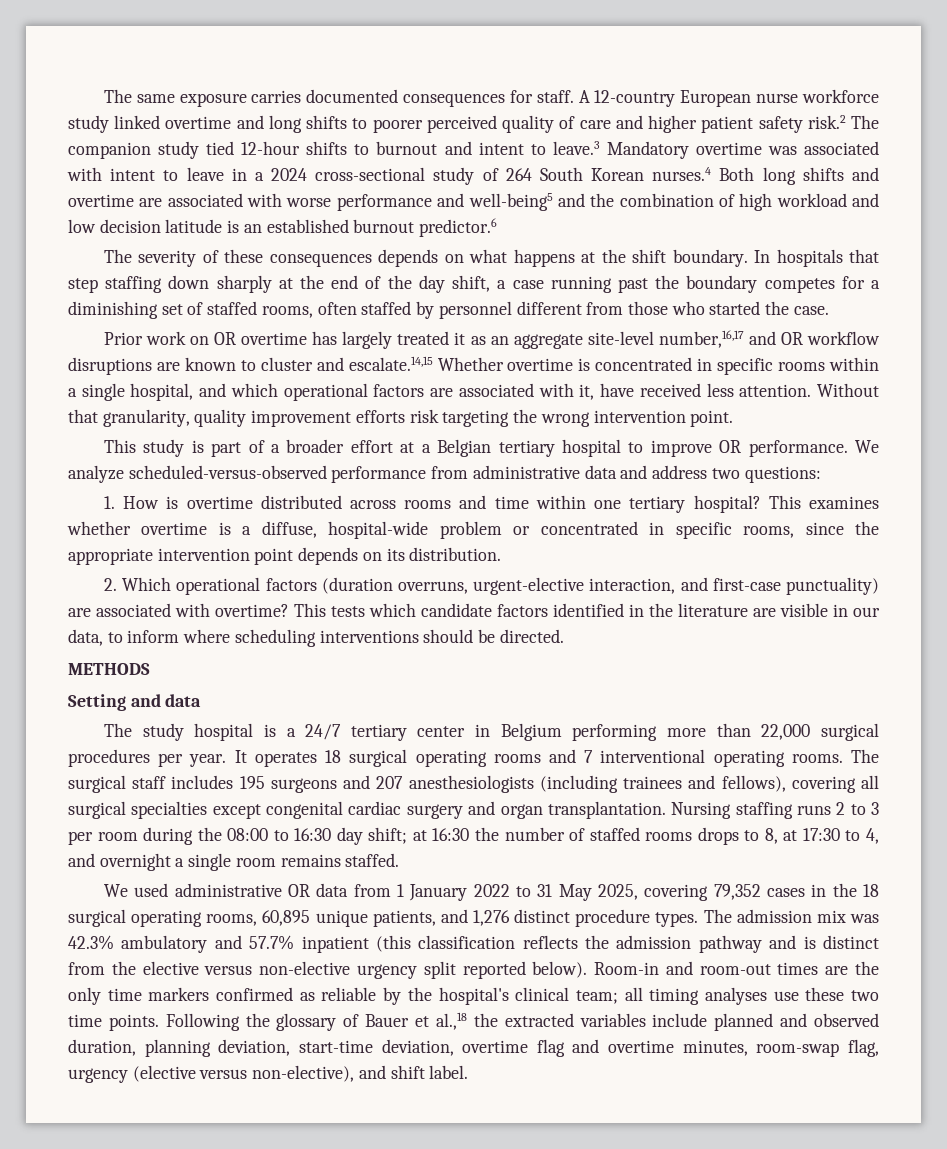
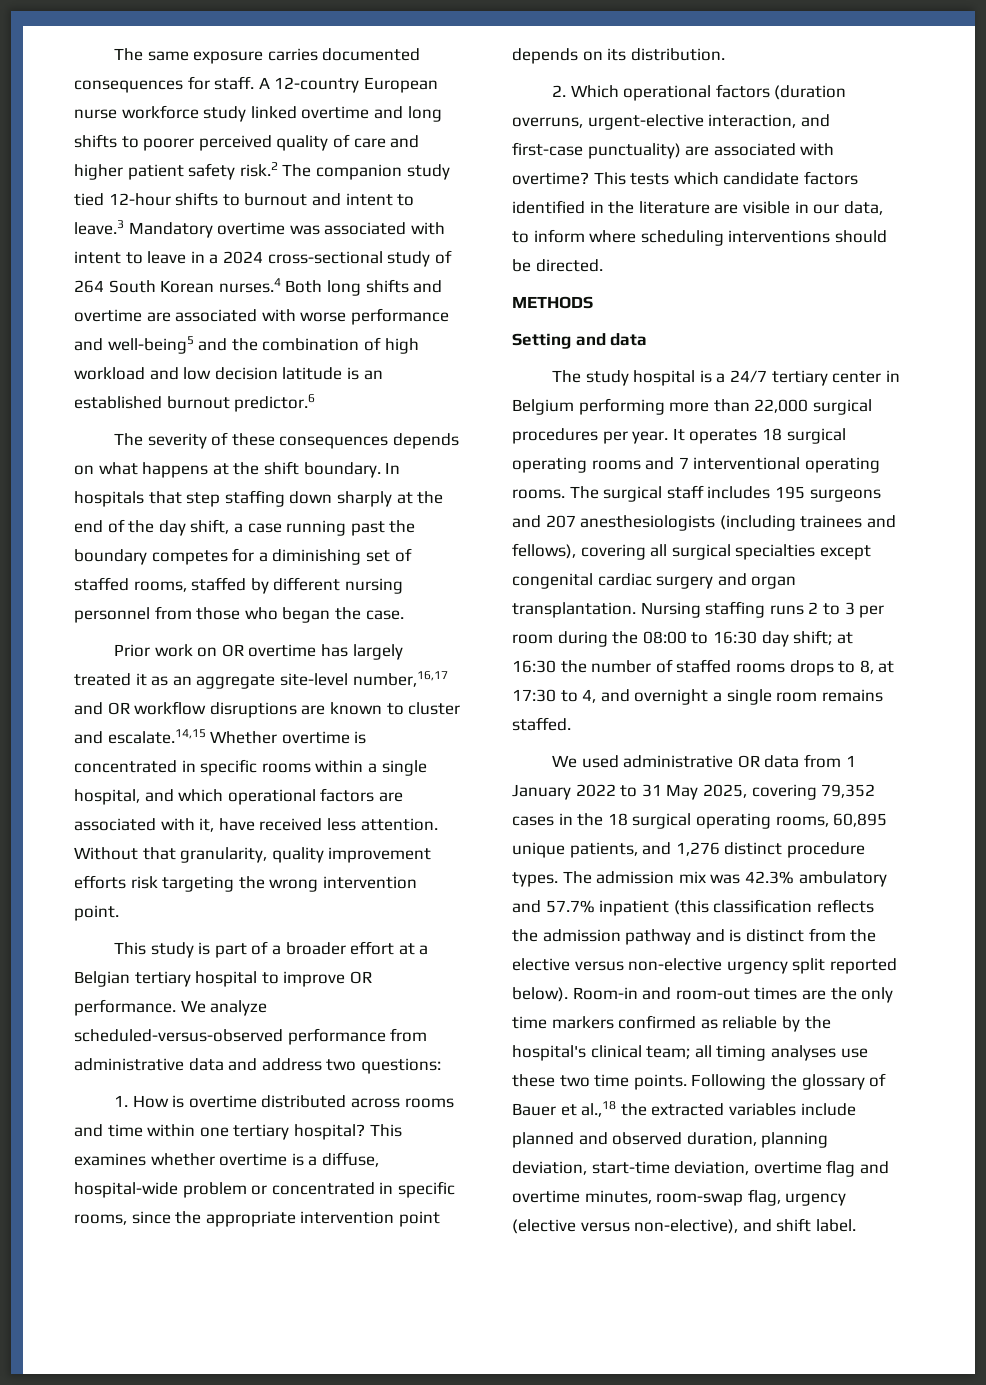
[317,302,357,315] often -> (187, 586) none
[438,301,582,319] personnel different -> [273,577,403,594] [74,607,150,623] different nursing personnel
[709,301,761,315] started -> [282,607,331,623] began

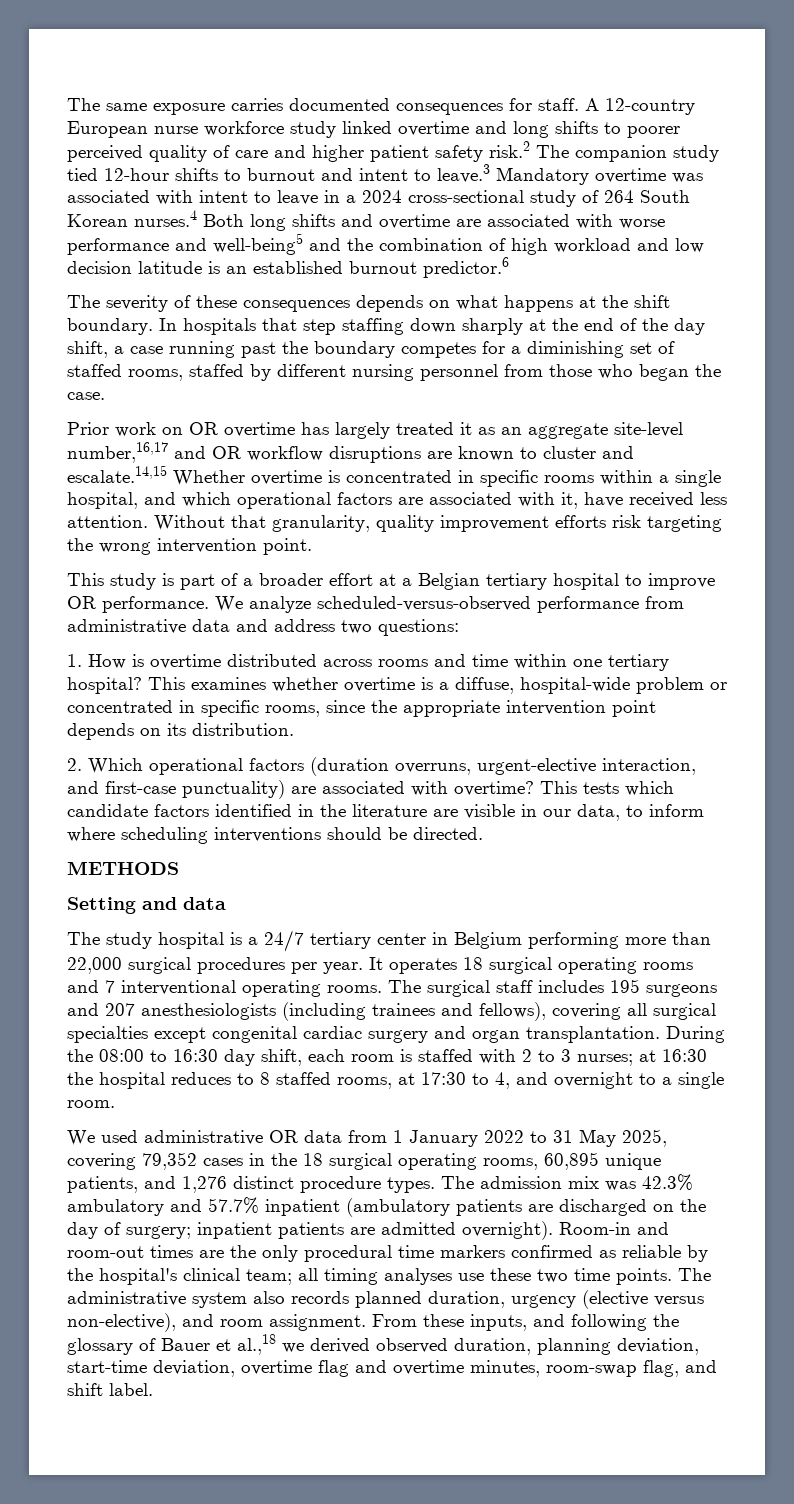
[640,601,885,618] [512,631,608,647] Nursing staffing runs 2 to 3 per room during -> [666,1026,725,1043] During
[793,630,853,645] [512,659,874,676] shift; at 16:30 the number of staffed rooms drops to 8, -> [261,1049,707,1066] [67,1072,392,1089] shift, each room is staffed with 2 to 3 nurses; at 16:30 the hospital reduces to 8 staffed rooms,
[712,689,883,705] [512,717,571,731] a single room remains staffed. -> [639,1072,724,1089] [67,1100,115,1108] to a single room.
[673,899,874,915] [512,928,877,945] [512,958,897,974] [512,987,568,1002] (this classification reflects the admission pathway and is distinct from the elective versus non-elective urgency split reported below). -> [346,1198,706,1217] [67,1221,553,1240] (ambulatory patients are discharged on the day of surgery; inpatient patients are admitted overnight).
(894, 995) none -> [304,1245,392,1262] procedural
[691,1074,767,1090] Following -> [678,1268,711,1281] [67,1290,704,1309] [67,1313,647,1332] The administrative system also records planned duration, urgency (elective versus non-elective), and room assignment. From these inputs, and following
[620,1103,856,1116] [512,1132,608,1148] the extracted variables include planned and -> [282,1338,370,1353] we derived
[785,1193,847,1206] [512,1219,739,1234] urgency (elective versus non-elective), -> (679, 1368) none

